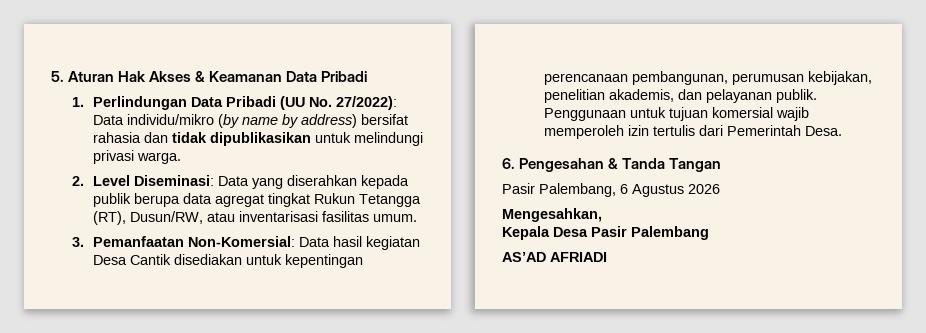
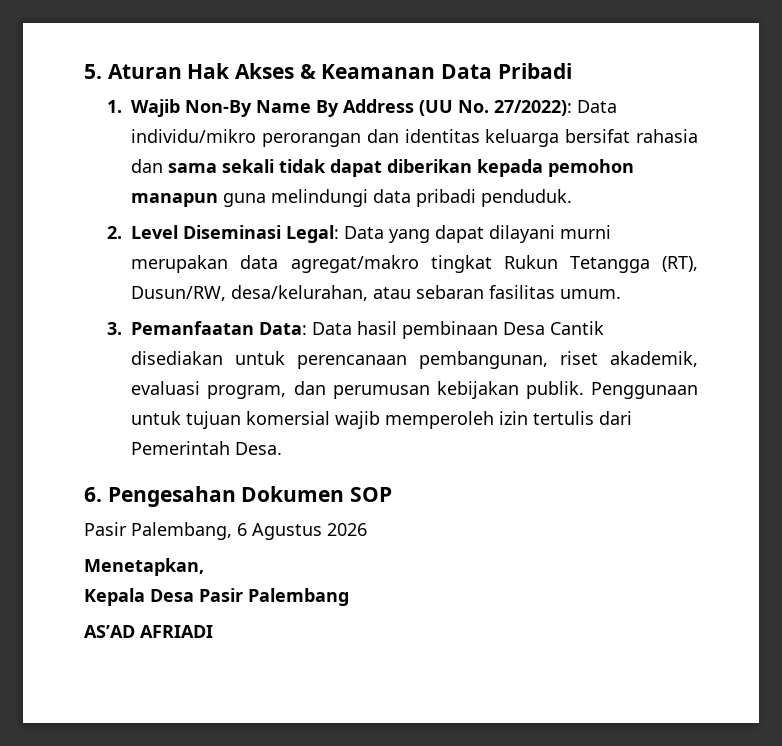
[92,96,276,110] Perlindungan Data Pribadi -> [131,99,415,117] Wajib Non-By Name By Address
[217,114,408,128] [92,132,423,146] [92,150,181,164] [71,175,409,189] [92,193,264,207] (by name by address) bersifat rahasia dan tidak dipublikasikan untuk melindungi privasi warga. // 2. Level Diseminasi: Data yang diserahkan kepada publik berupa data agregat -> [262,129,698,147] [131,159,635,177] [131,189,573,207] [107,225,612,243] [131,255,419,273] perorangan dan identitas keluarga bersifat rahasia dan sama sekali tidak dapat diberikan kepada pemohon manapun guna melindungi data pribadi penduduk. // 2. Level Diseminasi Legal: Data yang dapat dilayani murni merupakan data agregat/makro
[206,211,318,222] atau inventarisasi -> [231,285,485,301] desa/kelurahan, atau sebaran
[187,236,295,247] Non-Komersial: -> [259,322,308,335] Data:
[365,236,420,250] kegiatan -> [402,321,499,339] pembinaan
[284,254,363,268] kepentingan -> (286, 358) none
[731,71,872,85] [543,89,772,103] perumusan kebijakan, penelitian akademis, dan pelayanan -> [560,351,698,367] [131,381,519,399] riset akademik, evaluasi program, dan perumusan kebijakan
[608,158,722,172] & Tanda Tangan -> [241,486,393,502] Dokumen SOP
[502,208,602,222] Mengesahkan, -> [84,558,204,576] Menetapkan,

